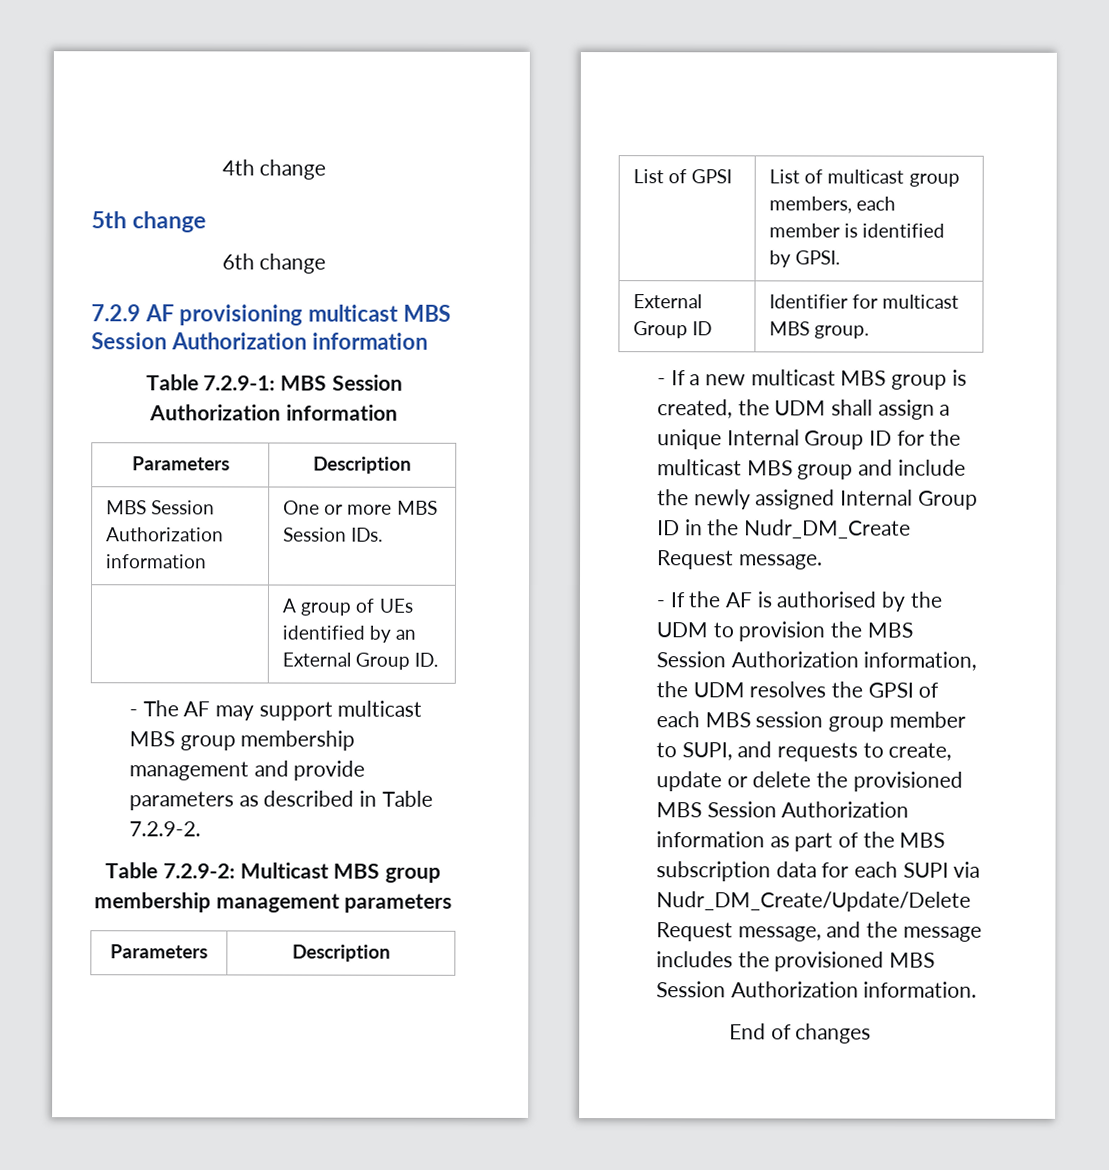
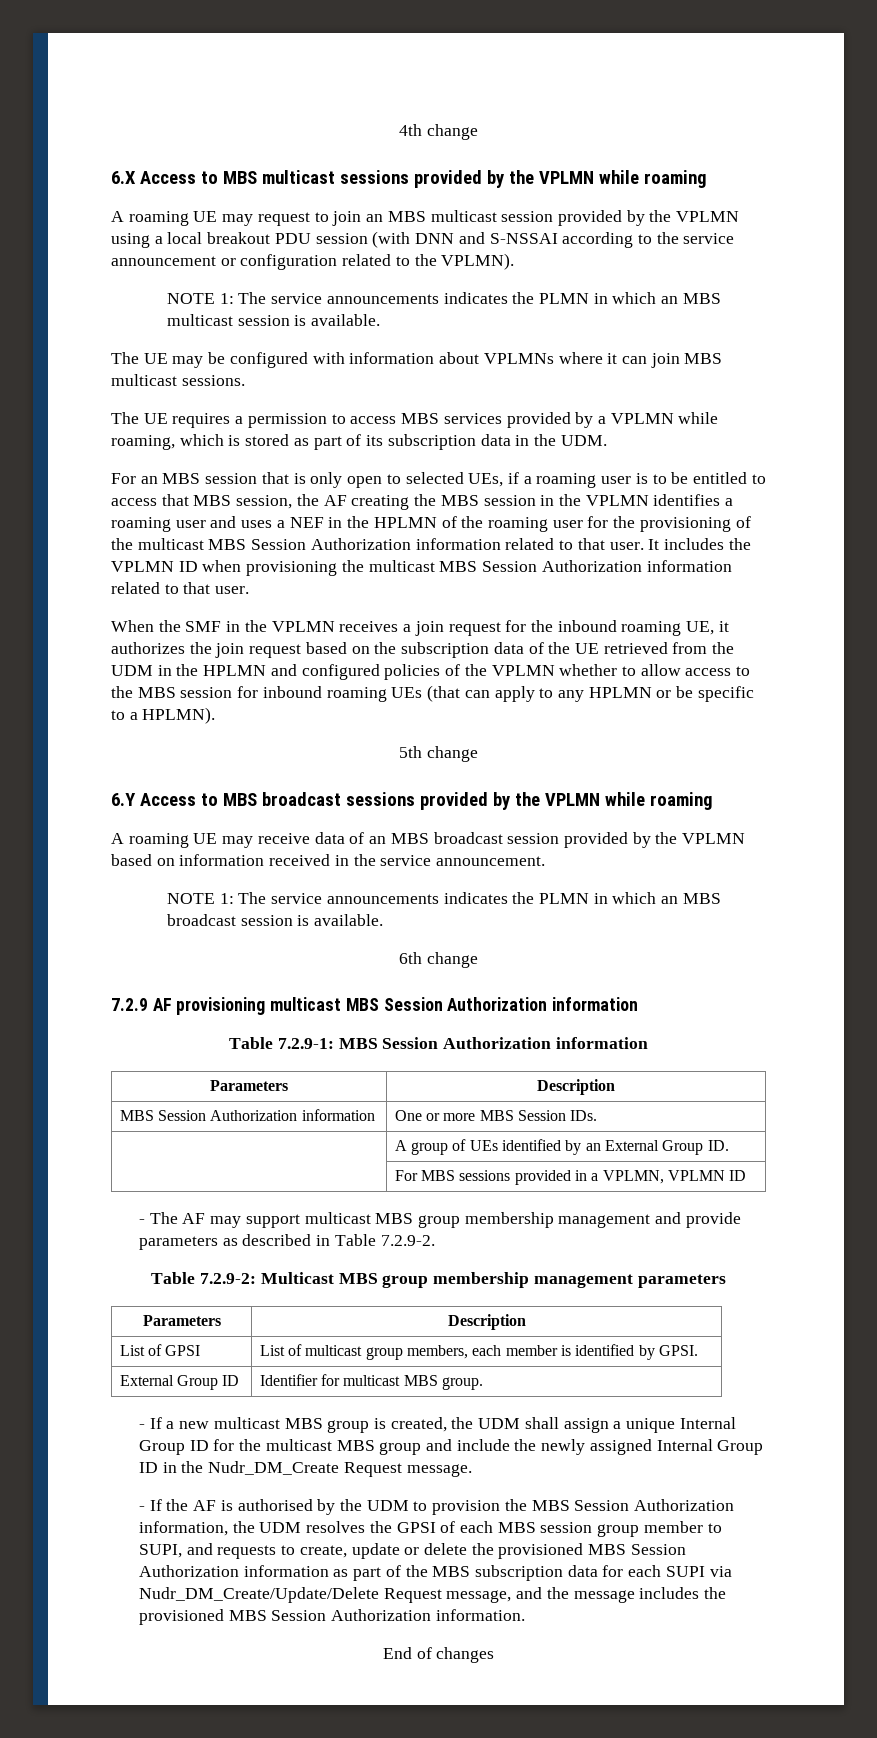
[91,211,207,233] 5th change -> [111,170,707,188] [111,210,740,226] [111,231,735,248] [111,253,515,270] [166,292,721,304] [166,314,381,326] [111,352,723,368] [111,374,245,386] [111,412,719,428] [111,434,607,450] [111,472,766,488] [111,494,734,510] [111,516,751,532] [111,538,751,550] [111,560,732,576] [111,582,250,594] [111,620,729,636] [111,642,735,658] [111,664,751,680] [111,685,754,702] [111,707,216,724] [399,746,478,762] [111,792,713,810] [111,832,746,848] [111,854,546,866] [166,892,721,904] [166,914,384,926] 6.X Access to MBS multicast sessions provided by the VPLMN while roaming // A roaming UE may request to join an MBS multicast session provided by the VPLMN using a local breakout PDU session (with DNN and S-NSSAI according to the service announcement or configuration related to the VPLMN). // NOTE 1: The service announcements indicates the PLMN in which an MBS multicast session is available. // The UE may be configured with information about VPLMNs where it can join MBS multicast sessions. // The UE requires a permission to access MBS services provided by a VPLMN while roaming, which is stored as part of its subscription data in the UDM. // For an MBS session that is only open to selected UEs, if a roaming user is to be entitled to access that MBS session, the AF creating the MBS session in the VPLMN identifies a roaming user and uses a NEF in the HPLMN of the roaming user for the provisioning of the multicast MBS Session Authorization information related to that user. It includes the VPLMN ID when provisioning the multicast MBS Session Authorization information related to that user. // When the SMF in the VPLMN receives a join request for the inbound roaming UE, it authorizes the join request based on the subscription data of the UE retrieved from the UDM in the HPLMN and configured policies of the VPLMN whether to allow access to the MBS session for inbound roaming UEs (that can apply to any HPLMN or be specific to a HPLMN). // 5th change // 6.Y Access to MBS broadcast sessions provided by the VPLMN while roaming // A roaming UE may receive data of an MBS broadcast session provided by the VPLMN based on information received in the service announcement. // NOTE 1: The service announcements indicates the PLMN in which an MBS broadcast session is available.
(439, 659) none -> [394,1170,747,1185] // | For MBS sessions provided in a VPLMN, VPLMN ID

